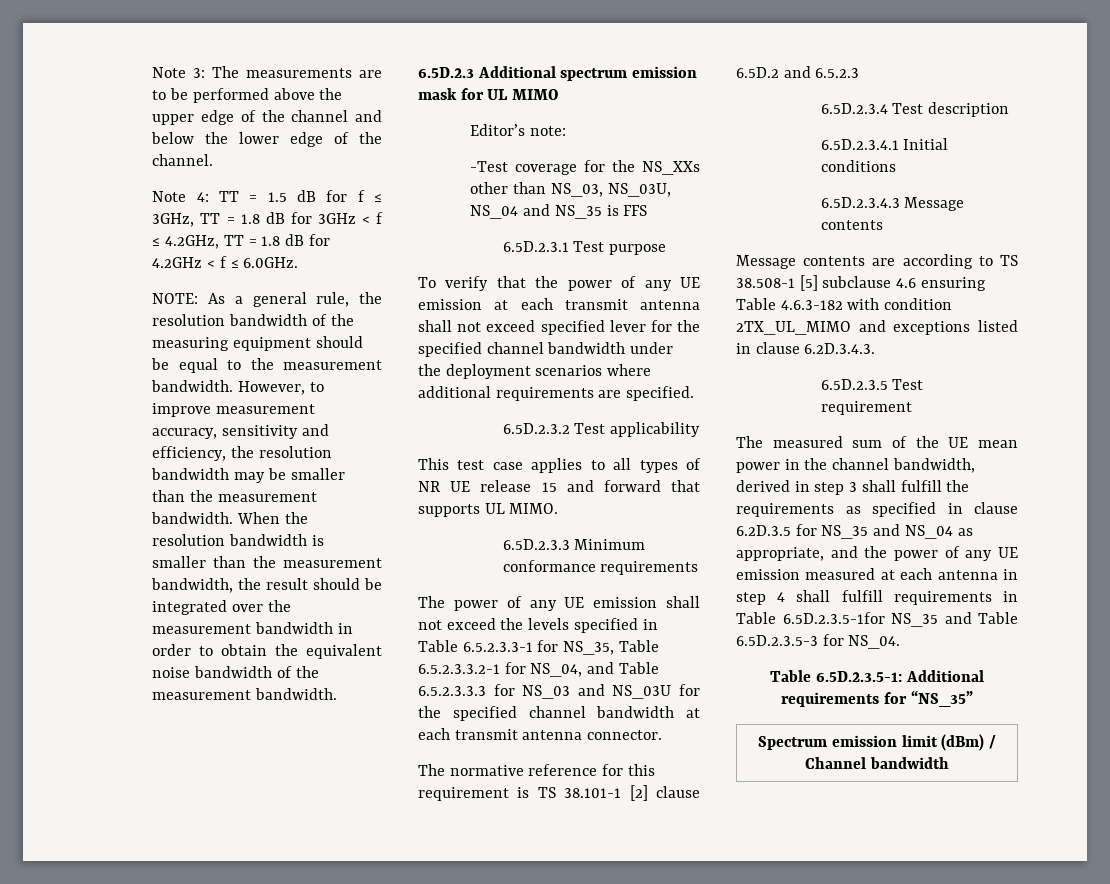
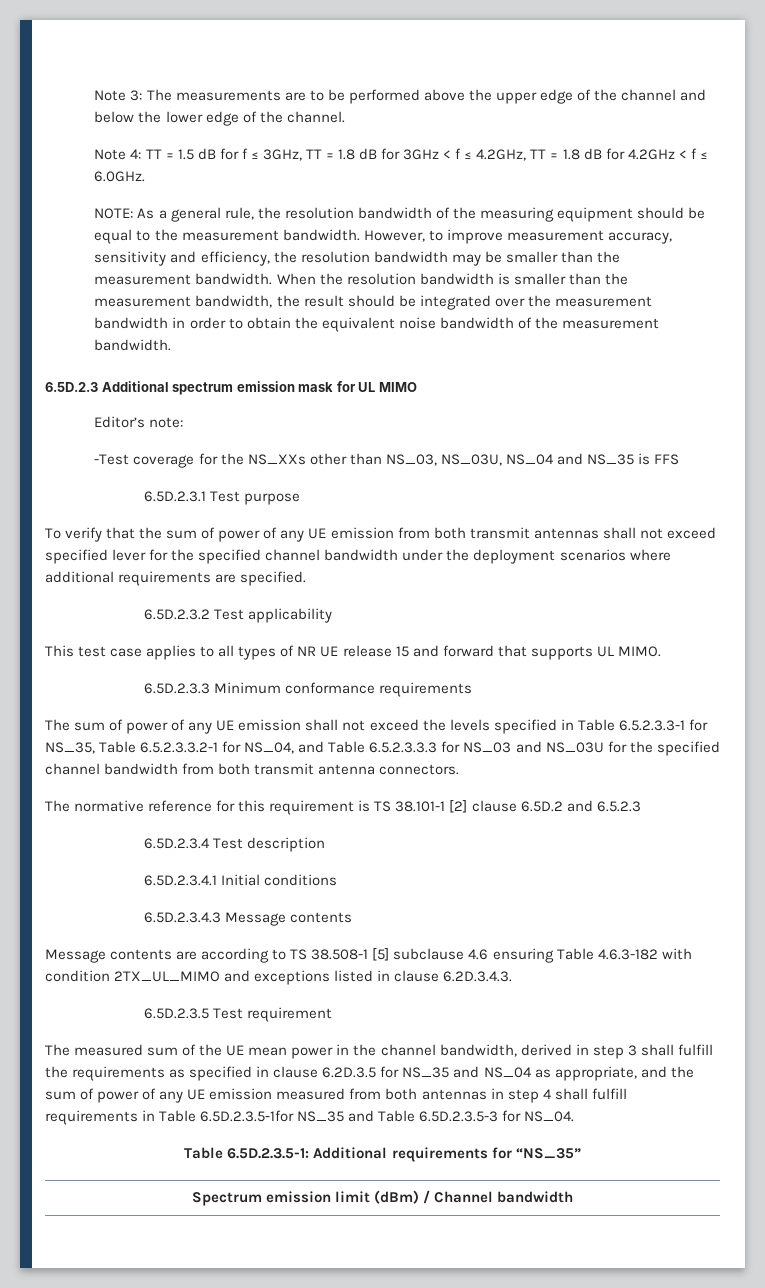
[567,276,700,291] [418,298,700,310] power of any UE emission at each transmit antenna -> [166,527,599,542] sum of power of any UE emission from both transmit antennas
(445, 602) none -> [74,719,124,731] sum of
[686,708,700,718] [418,728,663,740] at each transmit antenna connector. -> [182,763,460,775] from both transmit antenna connectors.
(888, 552) none -> [45,1088,95,1100] sum of
[880,568,998,580] at each antenna -> [349,1088,487,1100] from both antennas

